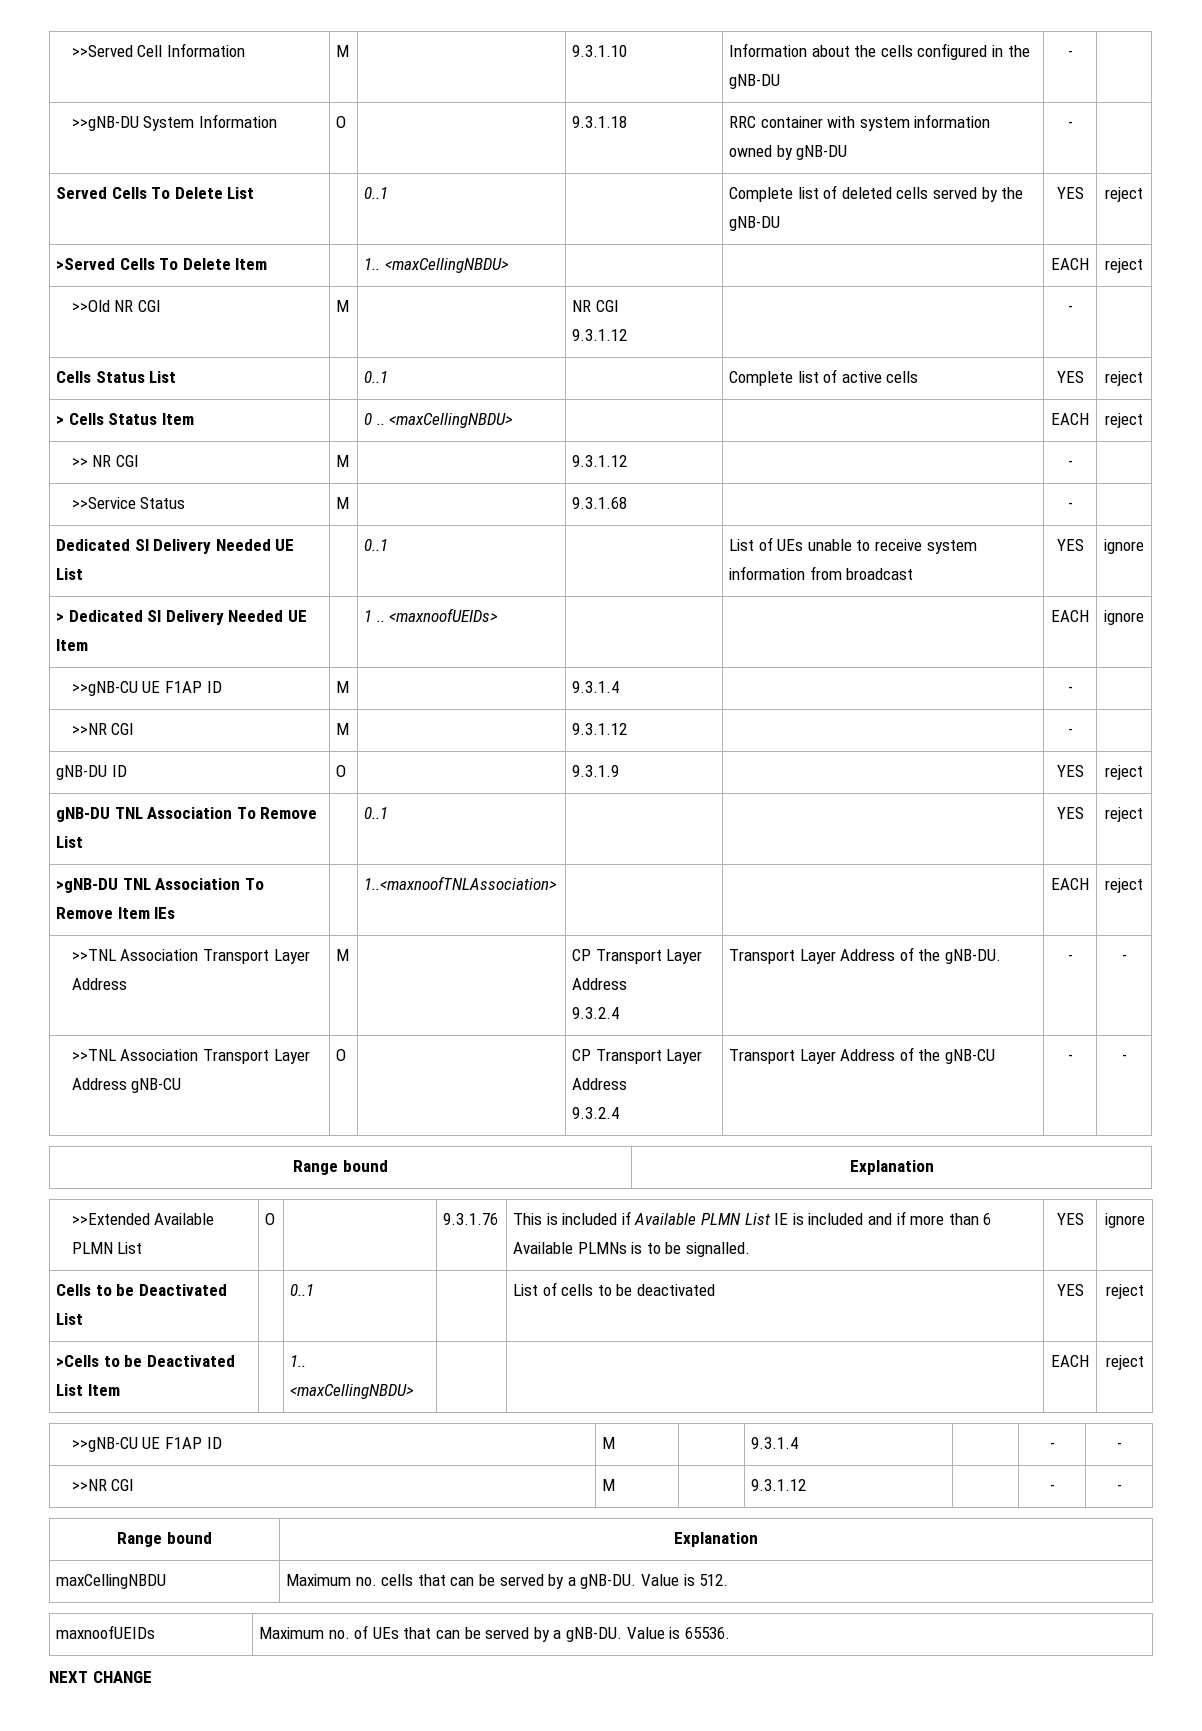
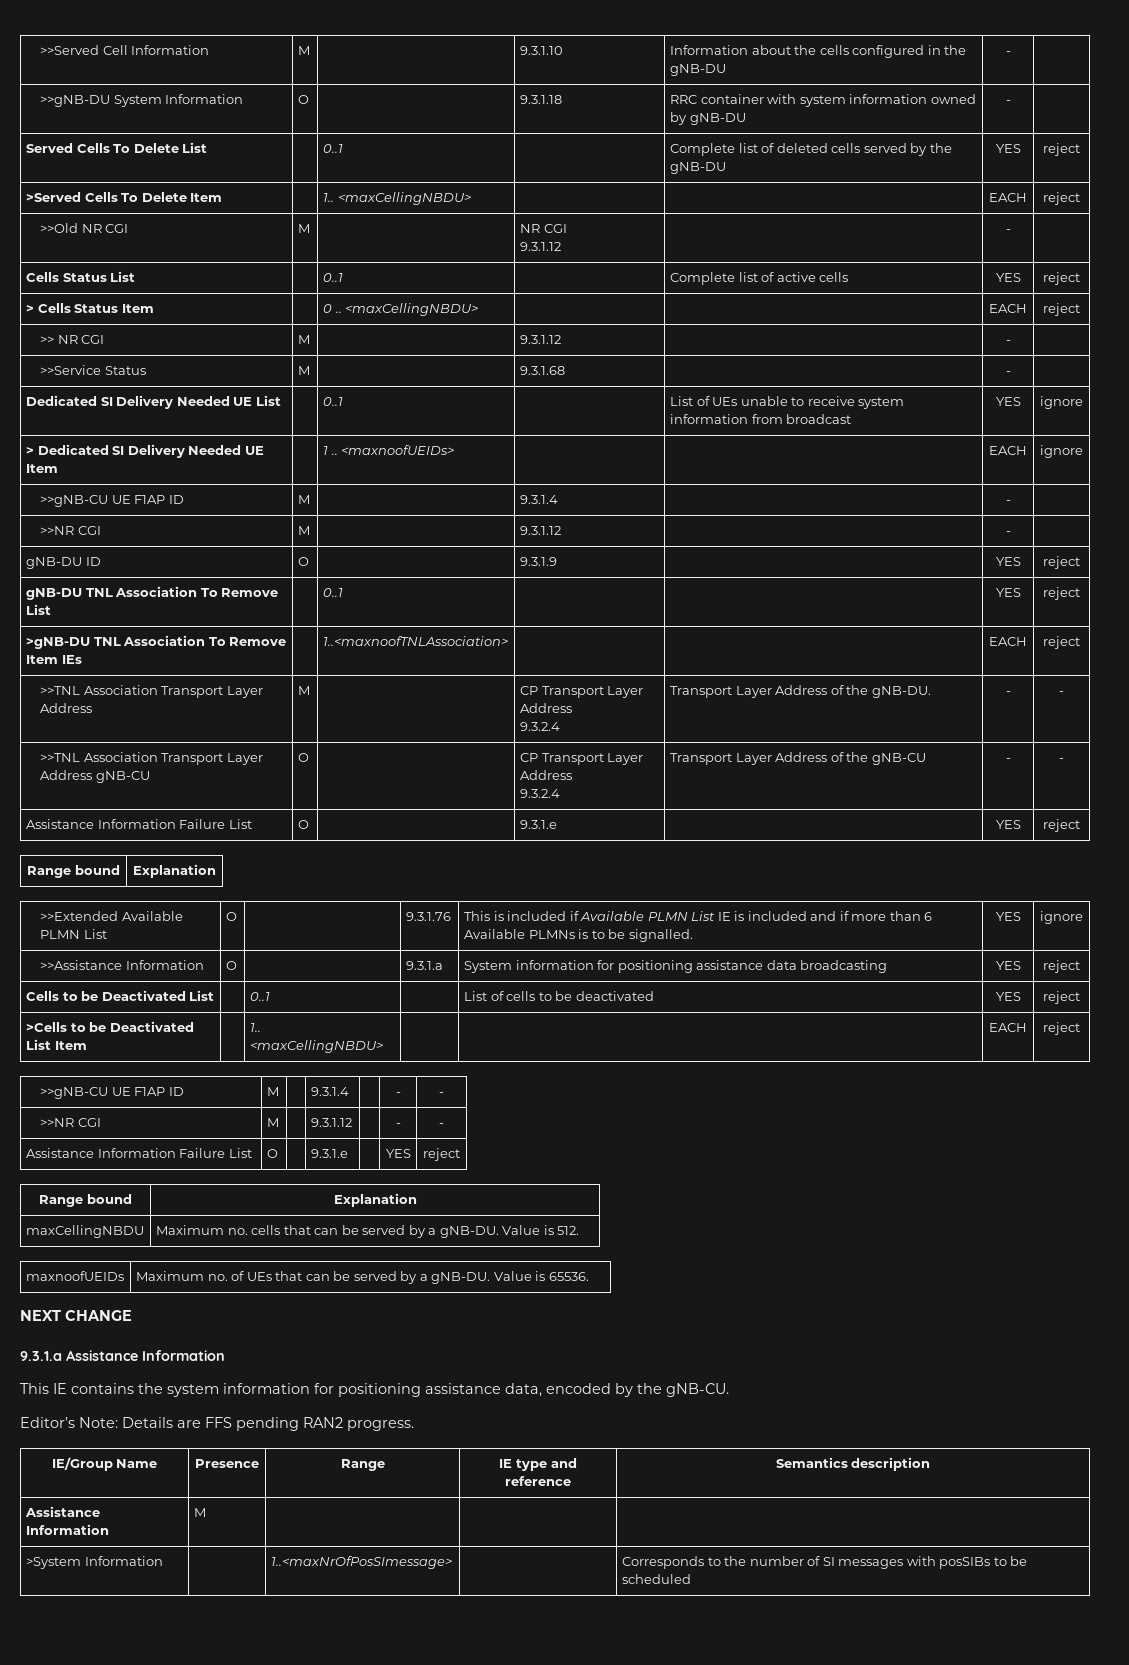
(1127, 1057) none -> [25,819,252,829] [297,820,309,829] [519,820,557,829] [995,820,1021,829] [1043,819,1080,832] // Assistance Information Failure List | O | | 9.3.1.e | | YES | reject
(1145, 1220) none -> [40,960,204,970] [225,961,237,970] [405,961,443,970] [463,960,888,973] [995,961,1021,970] [1043,960,1080,973] // >>Assistance Information | O | | 9.3.1.a | System information for positioning assistance data broadcasting | YES | reject
(1122, 1487) none -> [25,1148,252,1158] [266,1149,278,1158] [310,1149,348,1158] [385,1149,411,1158] [423,1148,460,1161] // Assistance Information Failure List | O | | 9.3.1.e | | YES | reject
(152, 1677) none -> [20,1350,225,1361] [20,1383,729,1397] [20,1417,414,1431] [51,1457,158,1471] [195,1459,259,1468] [340,1459,385,1471] [499,1458,577,1471] [505,1476,571,1486] [775,1457,931,1471] [24,1506,100,1517] [25,1524,109,1535] [193,1508,206,1517] [25,1556,163,1569] [270,1556,452,1569] [621,1556,1028,1569] [621,1574,691,1584] // 9.3.1.a Assistance Information // This IE contains the system information for positioning assistance data, encoded by the gNB-CU. // Editor’s Note: Details are FFS pending RAN2 progress. // IE/Group Name | Presence | Range | IE type and reference | Semantics description // Assistance Information | M | | | // >System Information | | 1..<maxNrOfPosSImessage> | | Corresponds to the number of SI messages with posSIBs to be scheduled

